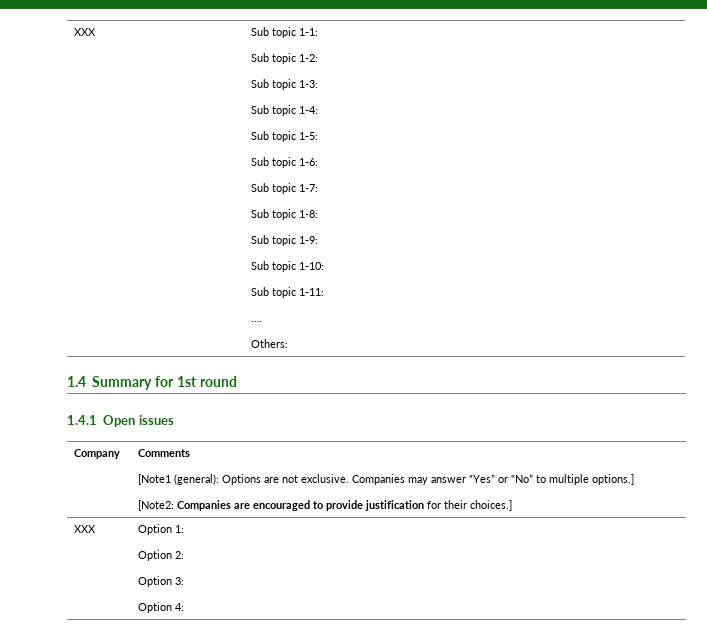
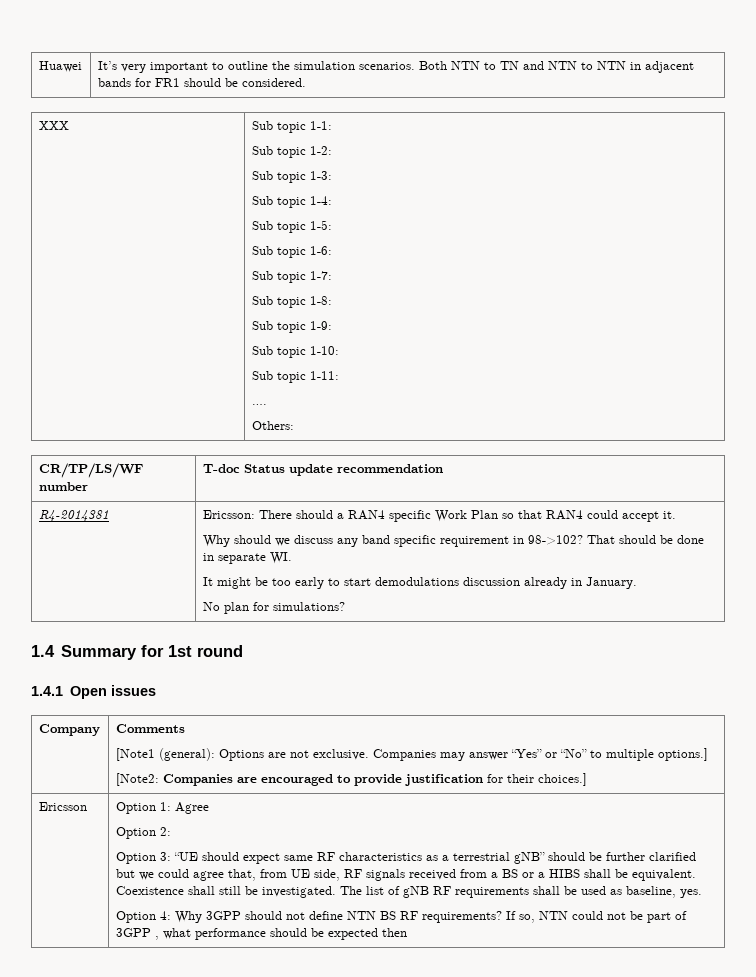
(74, 32) none -> [38,61,82,72] [97,61,694,73] [97,78,306,87] Huawei | It’s very important to outline the simulation scenarios. Both NTN to TN and NTN to NTN in adjacent bands for FR1 should be considered. //
(289, 343) none -> [38,463,143,478] [38,482,88,491] [202,464,443,476] [38,510,109,522] [202,510,676,522] [202,535,704,547] [202,552,292,564] [202,577,637,589] [202,602,345,614] // CR/TP/LS/WF number | T-doc Status update recommendation // R4-2014381 | Ericsson: There should a RAN4 specific Work Plan so that RAN4 could accept it. // Why should we discuss any band specific requirement in 98->102? That should be done in separate WI. // It might be too early to start demodulations discussion already in January. // No plan for simulations?
[74,525,97,533] XXX -> [38,802,87,811] Ericsson
(185, 529) none -> [174,802,209,814] Agree
[138,602,185,613] // Option 4: -> [173,852,696,864] [115,869,696,881] [115,886,702,898] [115,911,687,923] [115,928,407,940] “UE should expect same RF characteristics as a terrestrial gNB” should be further clarified but we could agree that, from UE side, RF signals received from a BS or a HIBS shall be equivalent. Coexistence shall still be investigated. The list of gNB RF requirements shall be used as baseline, yes. // Option 4: Why 3GPP should not define NTN BS RF requirements? If so, NTN could not be part of 3GPP , what performance should be expected then

